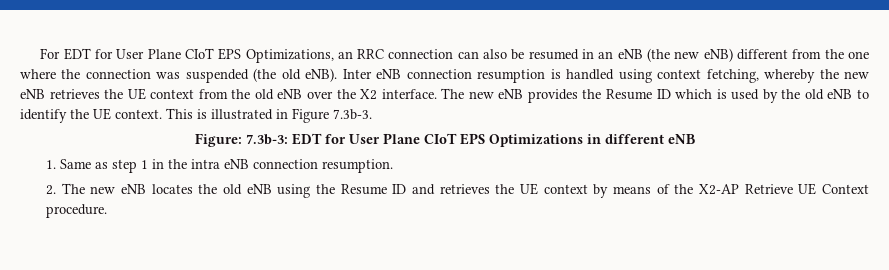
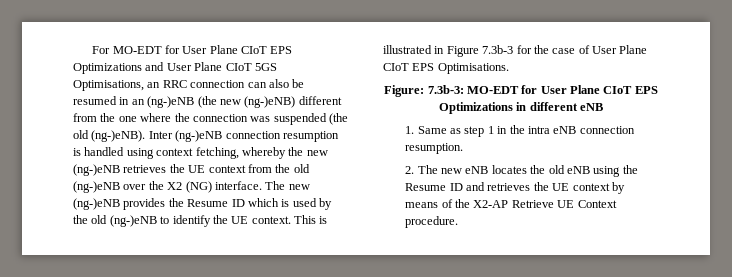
[63,48,334,63] EDT for User Plane CIoT EPS Optimizations, -> [112,45,293,54] [73,62,277,74] [73,80,144,91] MO-EDT for User Plane CIoT EPS Optimizations and User Plane CIoT 5GS Optimisations,
[617,49,643,59] eNB -> [147,96,195,108] (ng-)eNB
[703,48,733,62] eNB) -> [244,96,296,108] (ng-)eNB)
[305,68,402,82] eNB). Inter eNB -> [91,130,223,142] (ng-)eNB). Inter (ng-)eNB
[20,89,45,99] eNB -> [73,164,120,176] (ng-)eNB
[277,89,303,99] eNB -> [73,181,120,193] (ng-)eNB
(378, 94) none -> [185,181,212,193] (NG)
[498,89,524,99] eNB -> [73,198,120,210] (ng-)eNB
[827,89,853,99] eNB -> [109,215,157,227] (ng-)eNB
[333,109,372,120] 7.3b-3. -> [482,45,648,54] [383,63,509,74] 7.3b-3 for the case of User Plane CIoT EPS Optimisations.
[291,133,322,145] EDT -> [466,86,519,94] MO-EDT

